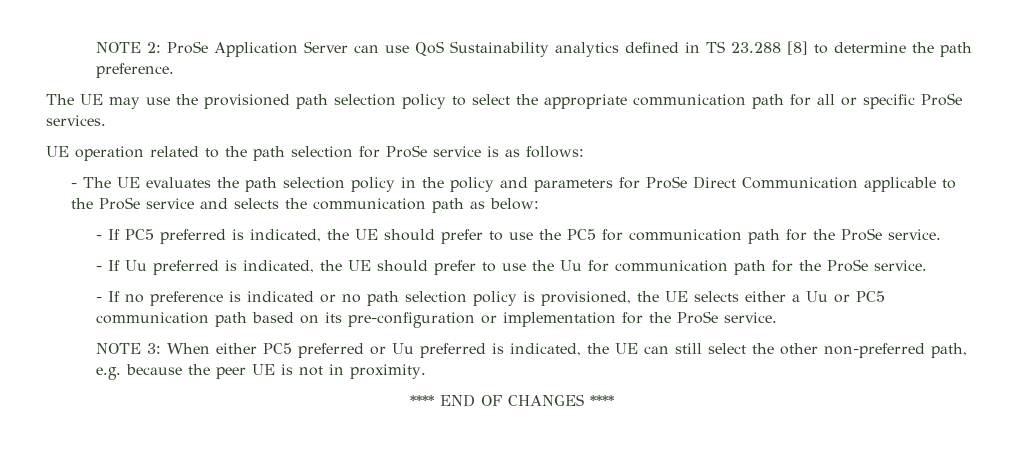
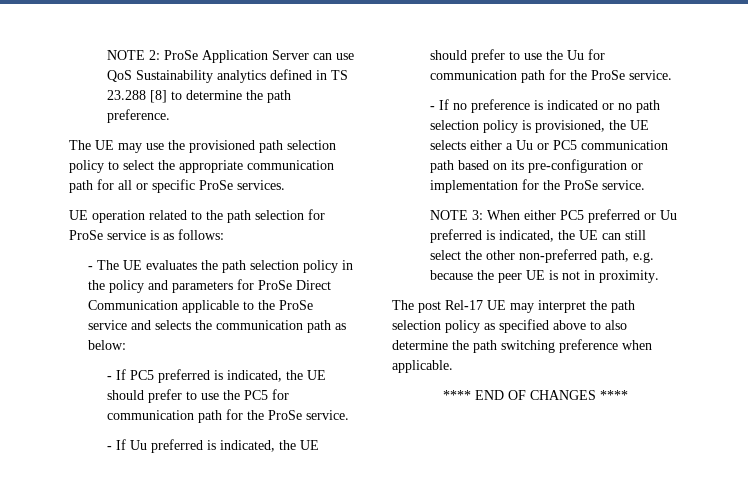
(426, 371) none -> [392,300,635,313] [392,319,627,333] [392,339,652,353] [392,360,453,373] // The post Rel-17 UE may interpret the path selection policy as specified above to also determine the path switching preference when applicable.

